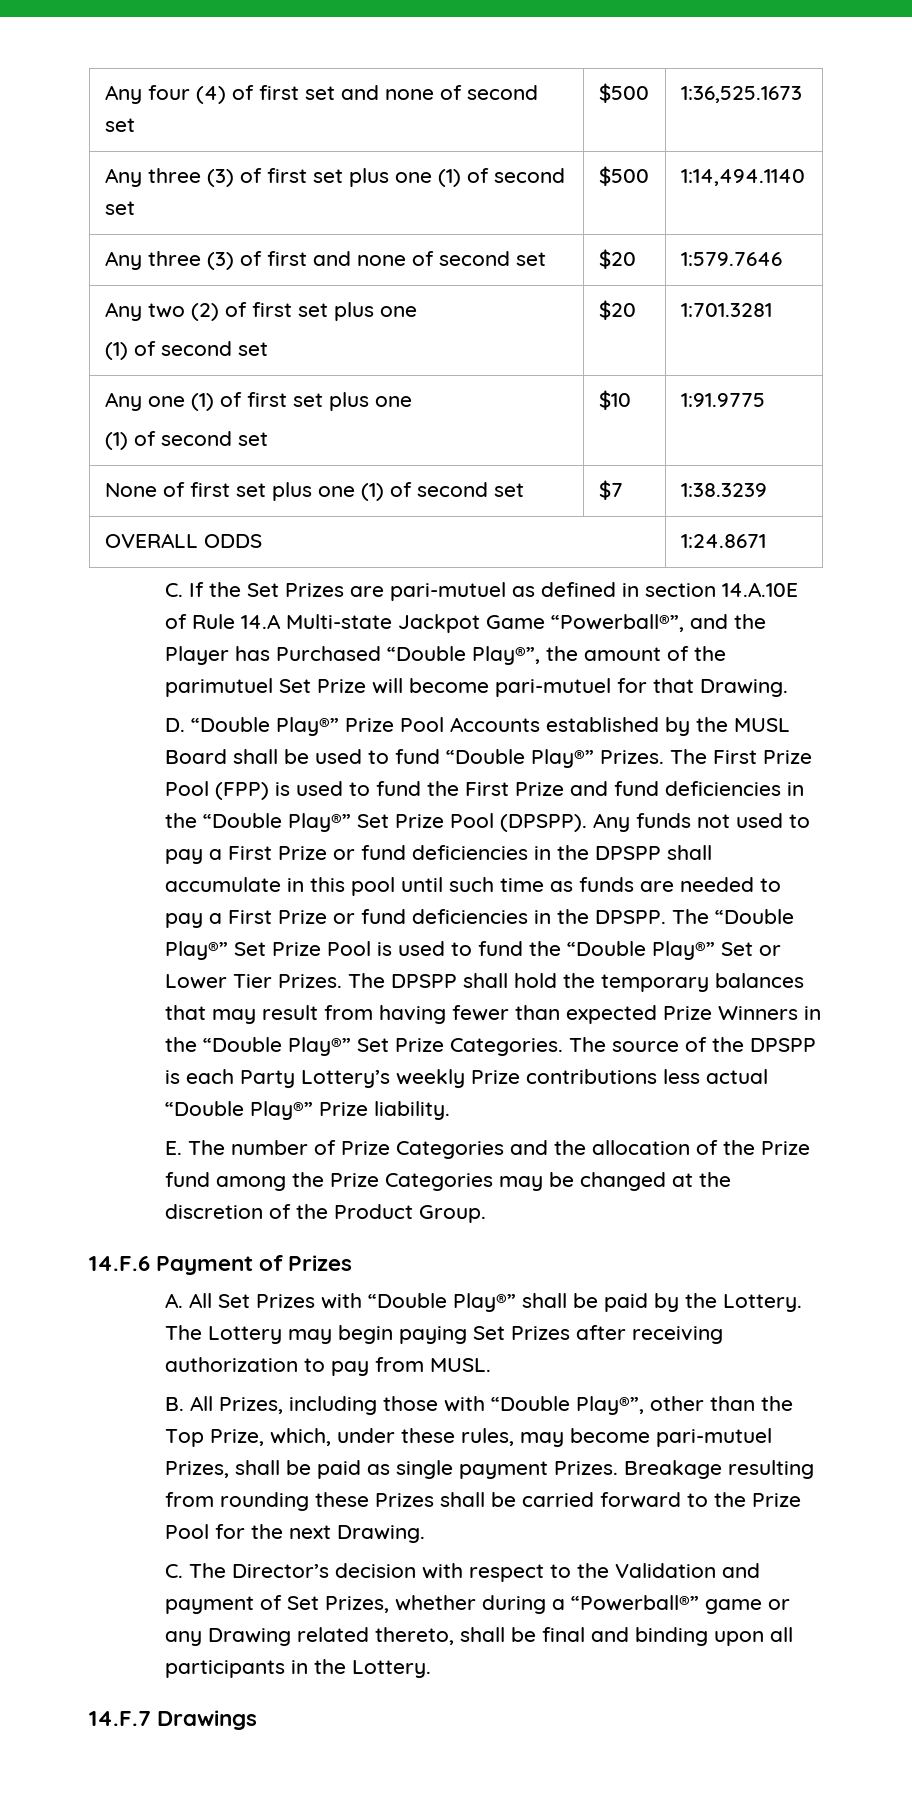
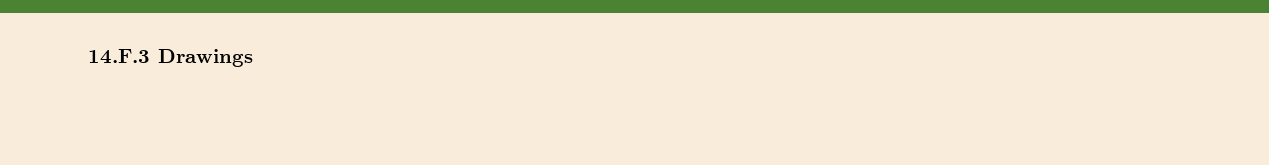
[104,85,538,104] [104,118,135,132] [598,83,649,103] [680,86,802,103] [104,168,565,187] [104,201,135,215] [598,166,649,186] [680,169,805,186] [104,251,546,270] [598,249,636,269] [680,252,782,266] [104,302,417,321] [104,341,268,360] [598,300,636,320] [680,303,772,317] [104,392,412,411] [104,431,268,450] [598,390,631,410] [680,393,765,407] [104,482,524,501] [598,480,623,500] [680,483,767,497] [104,533,262,548] [680,534,766,548] [164,582,798,601] [164,614,766,633] [164,646,726,665] [164,678,788,697] [164,717,790,736] [164,749,812,768] [164,781,804,800] [164,813,810,832] [164,845,712,864] [164,877,781,896] [164,909,794,928] [164,941,781,960] [164,973,804,992] [164,1005,821,1024] [164,1037,816,1056] [164,1069,768,1088] [164,1101,450,1120] [164,1140,810,1159] [164,1172,731,1191] [164,1204,486,1223] [89,1255,353,1275] [164,1293,802,1312] [164,1325,723,1344] [164,1357,491,1376] [164,1396,793,1415] [164,1428,772,1447] [164,1460,814,1479] [164,1492,801,1511] [164,1524,425,1543] [164,1563,760,1582] [164,1595,790,1614] [164,1627,793,1646] [164,1659,431,1678] [89,1711,151,1726] Any four (4) of first set and none of second set | $500 | 1:36,525.1673 // Any three (3) of first set plus one (1) of second set | $500 | 1:14,494.1140 // Any three (3) of first and none of second set | $20 | 1:579.7646 // Any two (2) of first set plus one // (1) of second set | $20 | 1:701.3281 // Any one (1) of first set plus one // (1) of second set | $10 | 1:91.9775 // None of first set plus one (1) of second set | $7 | 1:38.3239 // OVERALL ODDS | 1:24.8671 // C. If the Set Prizes are pari-mutuel as defined in section 14.A.10E of Rule 14.A Multi-state Jackpot Game “Powerball®”, and the Player has Purchased “Double Play®”, the amount of the parimutuel Set Prize will become pari-mutuel for that Drawing. // D. “Double Play®” Prize Pool Accounts established by the MUSL Board shall be used to fund “Double Play®” Prizes. The First Prize Pool (FPP) is used to fund the First Prize and fund deficiencies in the “Double Play®” Set Prize Pool (DPSPP). Any funds not used to pay a First Prize or fund deficiencies in the DPSPP shall accumulate in this pool until such time as funds are needed to pay a First Prize or fund deficiencies in the DPSPP. The “Double Play®” Set Prize Pool is used to fund the “Double Play®” Set or Lower Tier Prizes. The DPSPP shall hold the temporary balances that may result from having fewer than expected Prize Winners in the “Double Play®” Set Prize Categories. The source of the DPSPP is each Party Lottery’s weekly Prize contributions less actual “Double Play®” Prize liability. // E. The number of Prize Categories and the allocation of the Prize fund among the Prize Categories may be changed at the discretion of the Product Group. // 14.F.6 Payment of Prizes // A. All Set Prizes with “Double Play®” shall be paid by the Lottery. The Lottery may begin paying Set Prizes after receiving authorization to pay from MUSL. // B. All Prizes, including those with “Double Play®”, other than the Top Prize, which, under these rules, may become pari-mutuel Prizes, shall be paid as single payment Prizes. Breakage resulting from rounding these Prizes shall be carried forward to the Prize Pool for the next Drawing. // C. The Director’s decision with respect to the Validation and payment of Set Prizes, whether during a “Powerball®” game or any Drawing related thereto, shall be final and binding upon all participants in the Lottery. // 14.F.7 -> [88,49,150,64] 14.F.3

